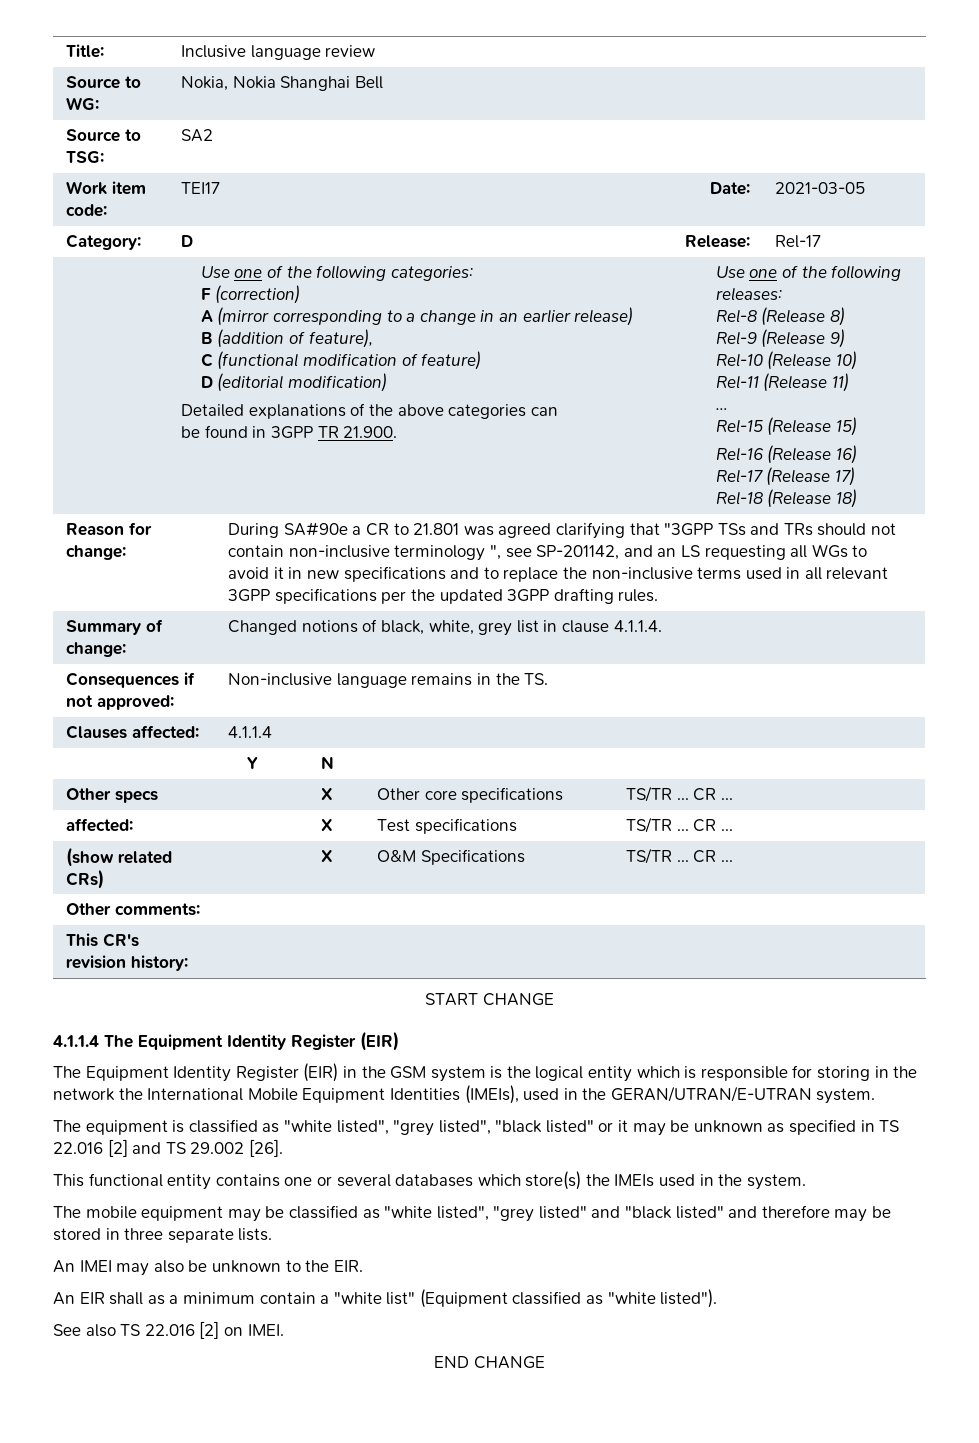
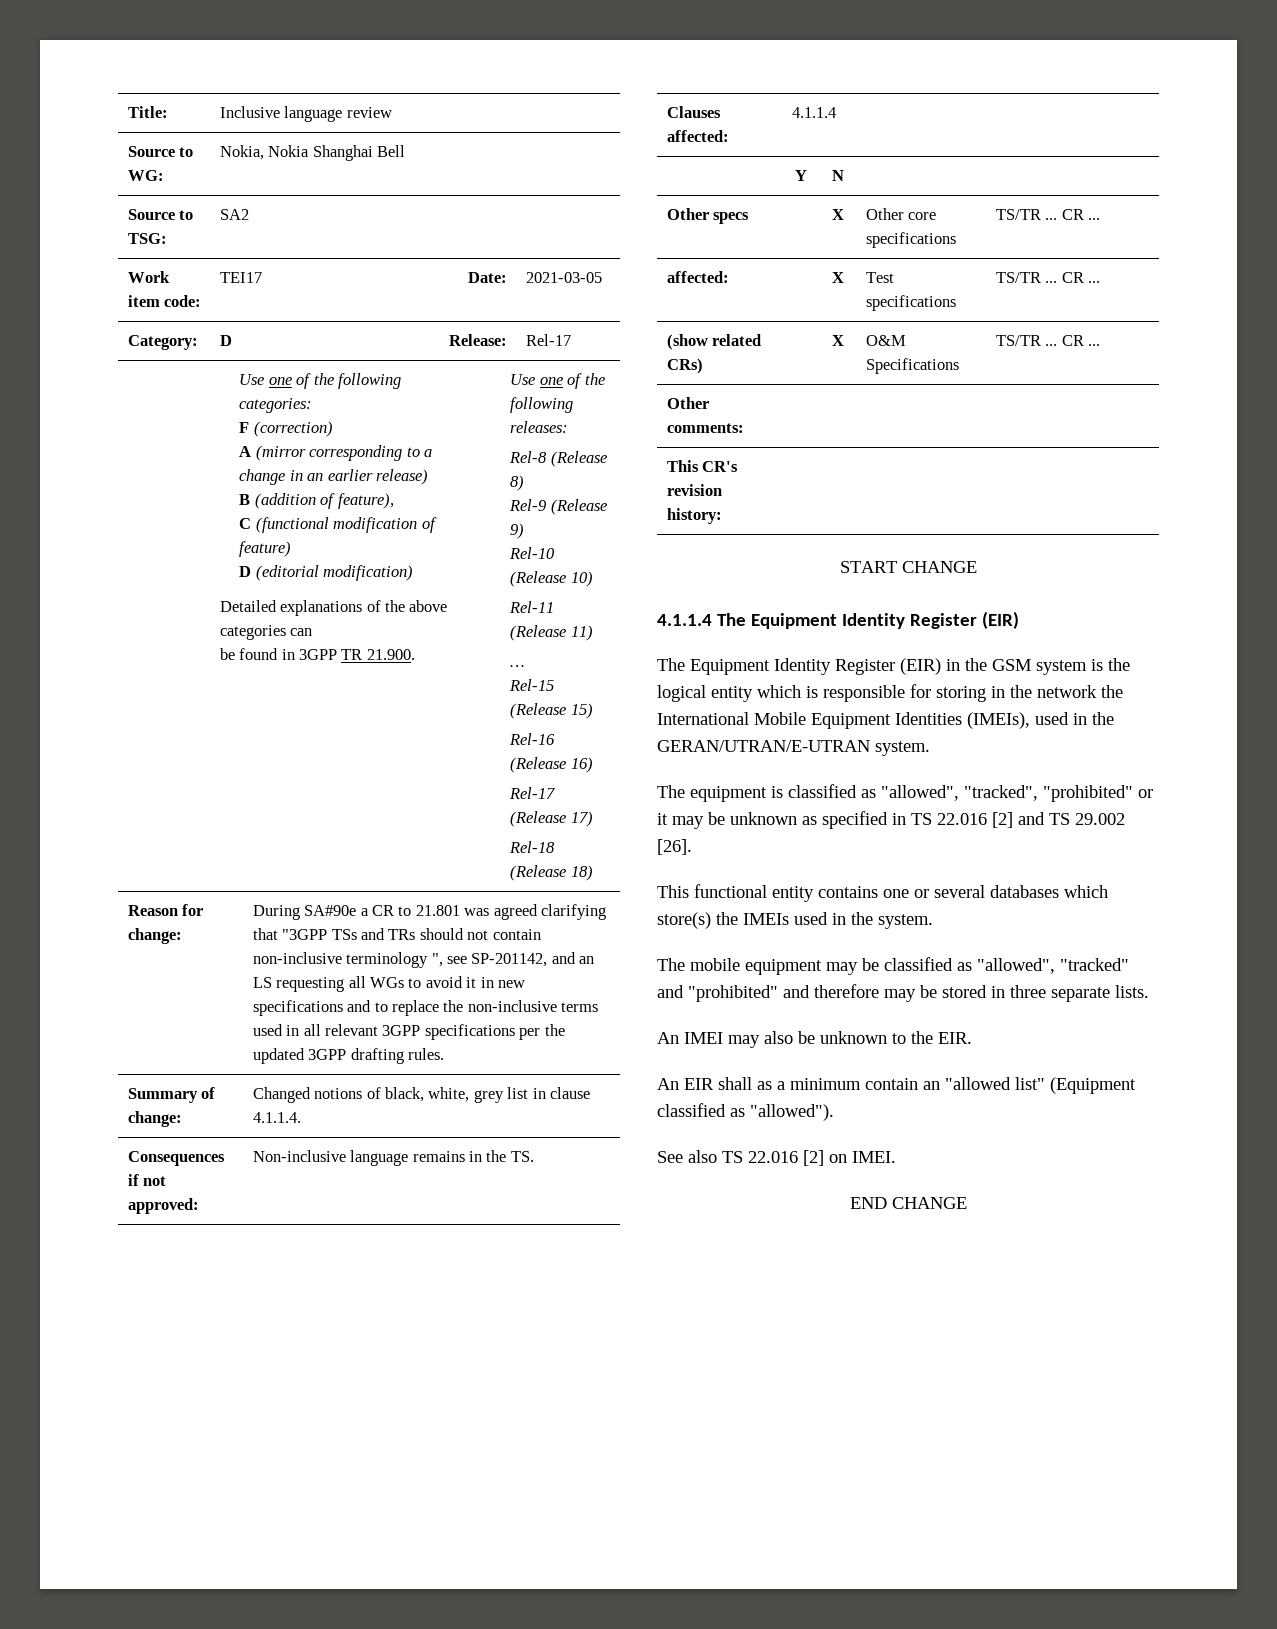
[283,1120,594,1136] "white listed", "grey listed", "black listed" -> [881,785,1133,802] "allowed", "tracked", "prohibited"
[384,1206,724,1222] "white listed", "grey listed" and "black listed" -> [977,958,1129,974] [657,985,778,1002] "allowed", "tracked" and "prohibited"
[320,1292,382,1304] a "white -> [923,1077,1011,1090] an "allowed
[607,1289,718,1308] "white listed"). -> [750,1104,834,1121] "allowed").

